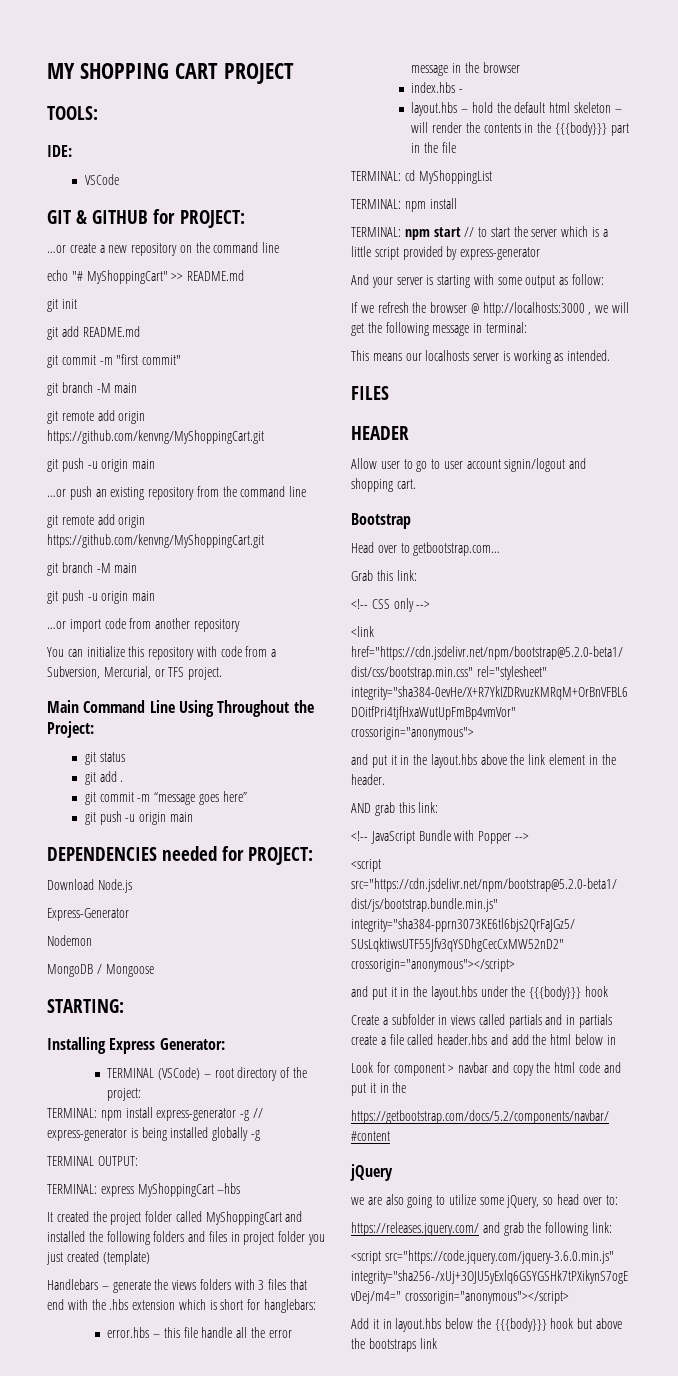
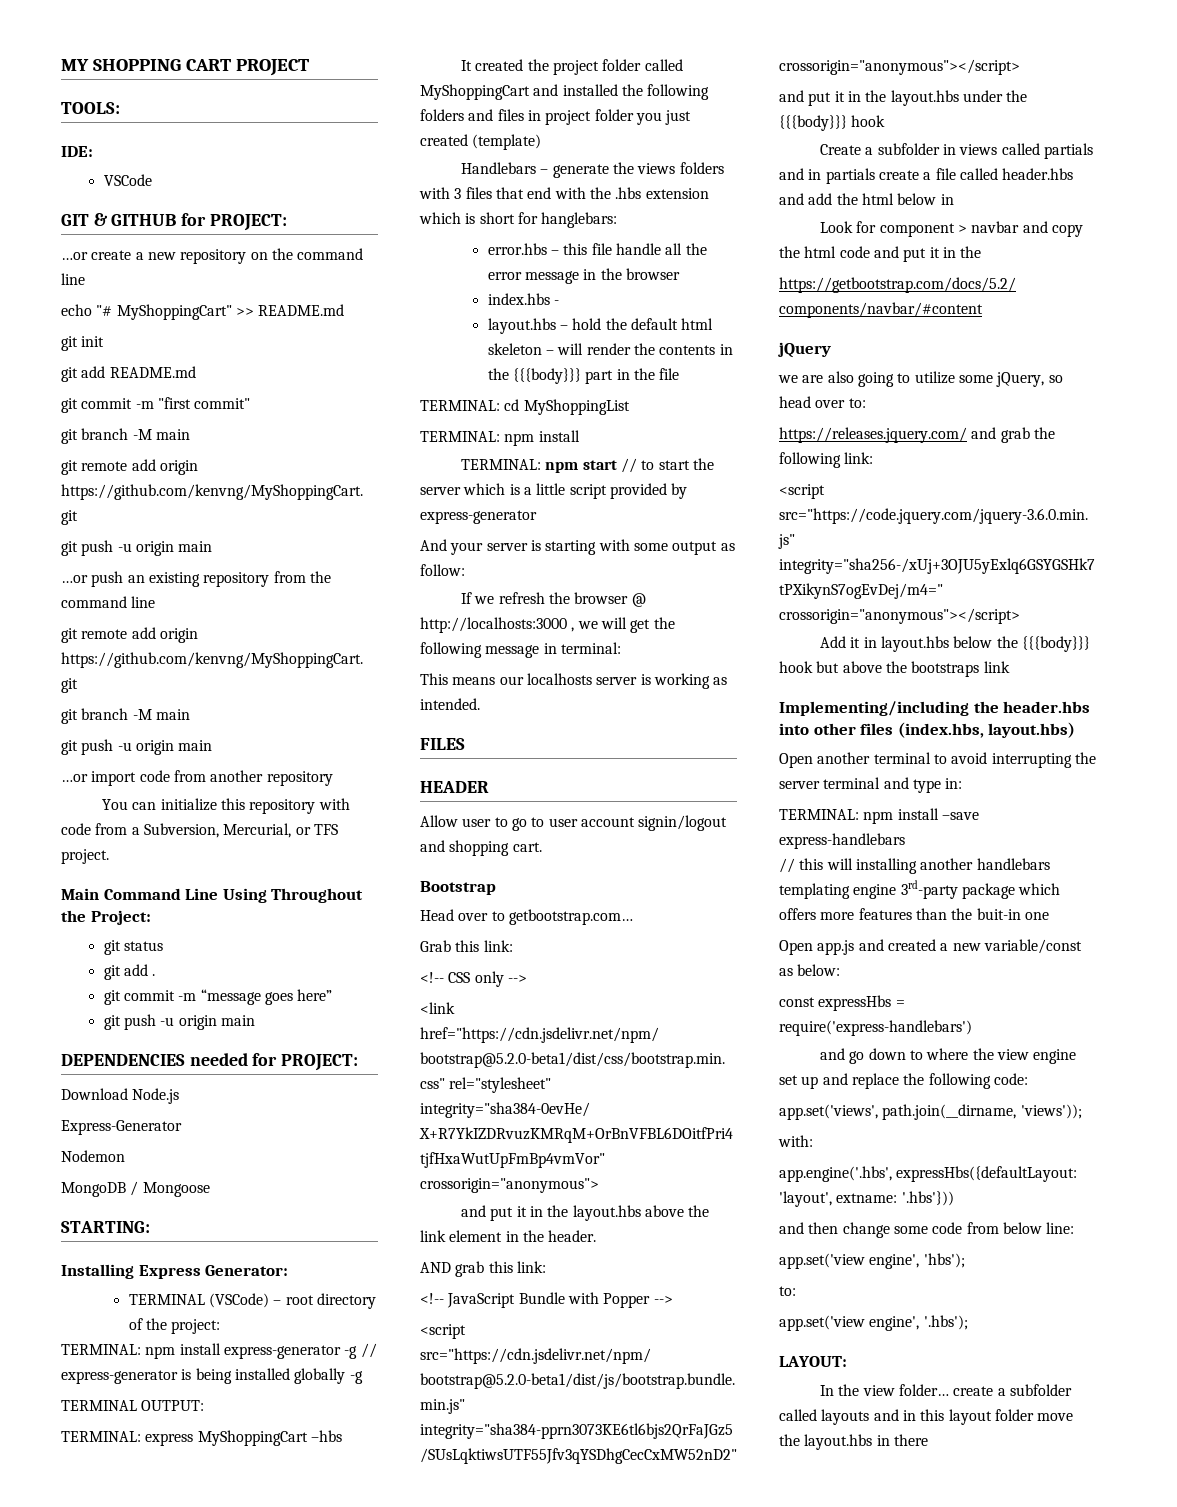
(437, 1343) none -> [779,701,1091,716] [779,722,1076,738] [779,752,1096,768] [779,777,963,793] [779,808,979,824] [779,833,905,849] [779,858,1050,874] [779,880,1061,899] [779,908,1049,920] [779,939,1082,955] [779,964,841,976] [779,995,905,1011] [779,1020,972,1036] [819,1048,1077,1064] [779,1073,1028,1089] [779,1104,1082,1120] [778,1135,813,1147] [779,1166,1078,1182] [779,1191,954,1207] [779,1222,1075,1238] [779,1253,965,1269] [779,1286,796,1296] [779,1315,968,1331] [779,1356,847,1367] [819,1384,1072,1396] [779,1409,1074,1425] [779,1434,928,1450] // Implementing/including the header.hbs into other files (index.hbs, layout.hbs) // Open another terminal to avoid interrupting the server terminal and type in: // TERMINAL: npm install –save express-handlebars // // this will installing another handlebars templating engine 3rd-party package which offers more features than the buit-in one // Open app.js and created a new variable/const as below: // const expressHbs = require('express-handlebars') // and go down to where the view engine set up and replace the following code: // app.set('views', path.join(__dirname, 'views')); // with: // app.engine('.hbs', expressHbs({defaultLayout: 'layout', extname: '.hbs'})) // and then change some code from below line: // app.set('view engine', 'hbs'); // to: // app.set('view engine', '.hbs'); // LAYOUT: // In the view folder… create a subfolder called layouts and in this layout folder move the layout.hbs in there

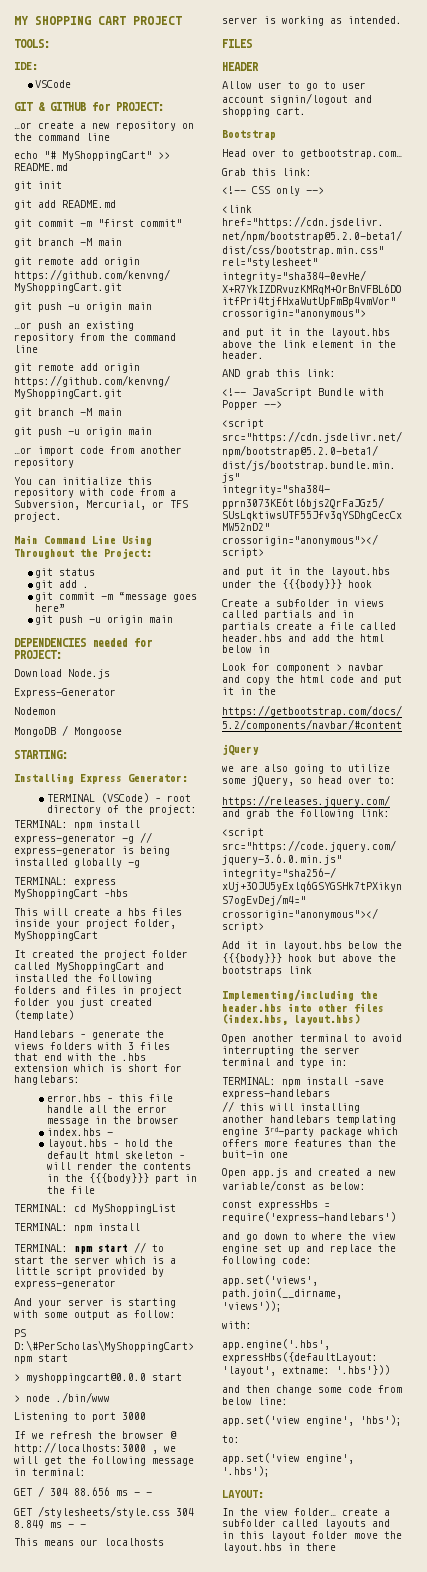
[61,1400,205,1411] // TERMINAL OUTPUT: -> (140, 864) none
(342, 1436) none -> [14,908,182,916] [14,919,176,929] [14,931,98,941] // This will create a hbs files inside your project folder, MyShoppingCart
(465, 570) none -> [14,1329,26,1337] [14,1340,194,1352] [14,1354,68,1364] [14,1373,182,1383] [14,1392,110,1403] [14,1412,146,1422] // PS D:\#PerScholas\MyShoppingCart> npm start // > myshoppingcart@0.0.0 start // > node ./bin/www // Listening to port 3000
(621, 648) none -> [14,1486,152,1497] [14,1506,194,1518] [14,1520,86,1529] // GET / 304 88.656 ms - - // GET /stylesheets/style.css 304 8.849 ms - -

